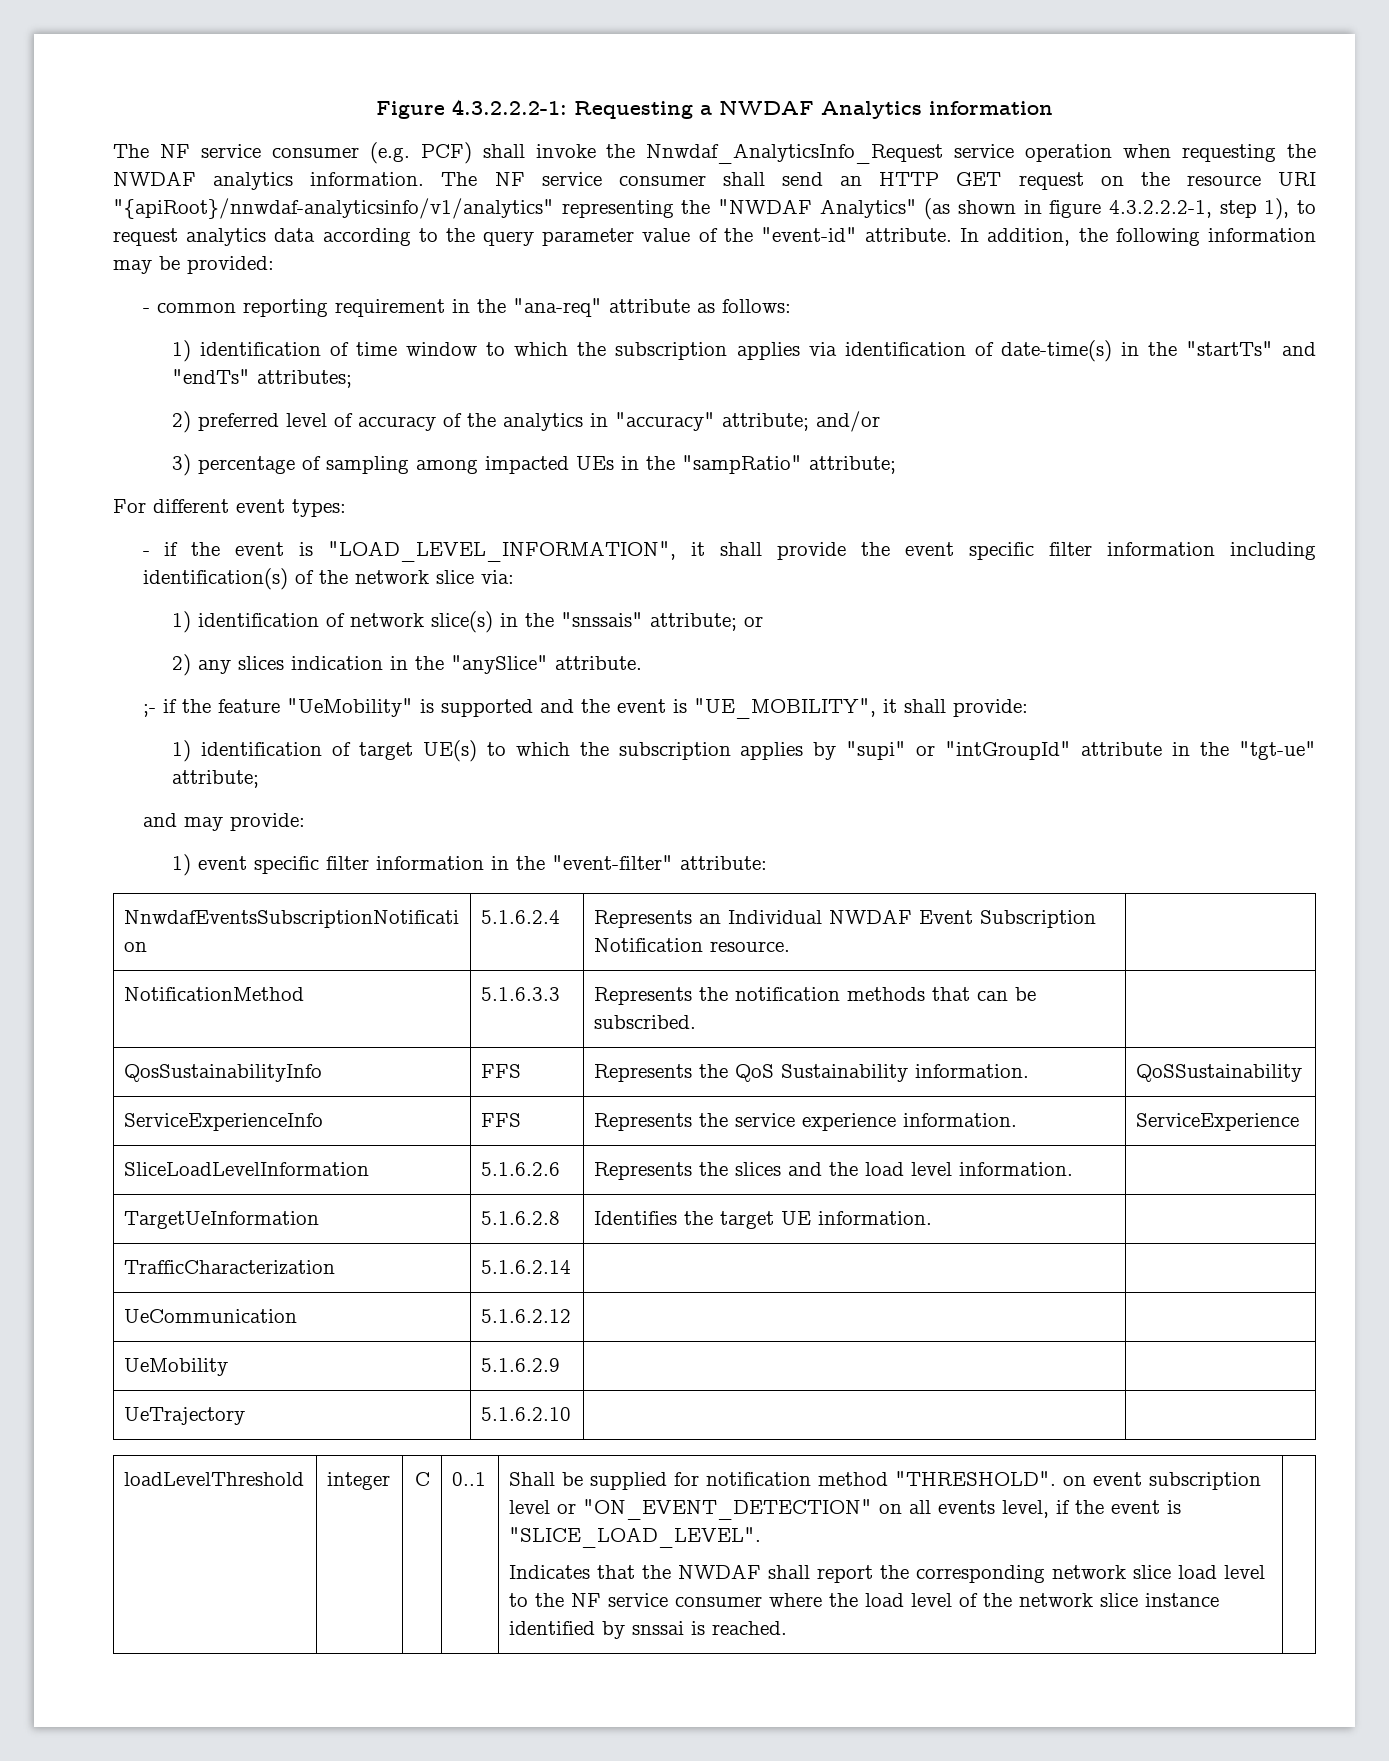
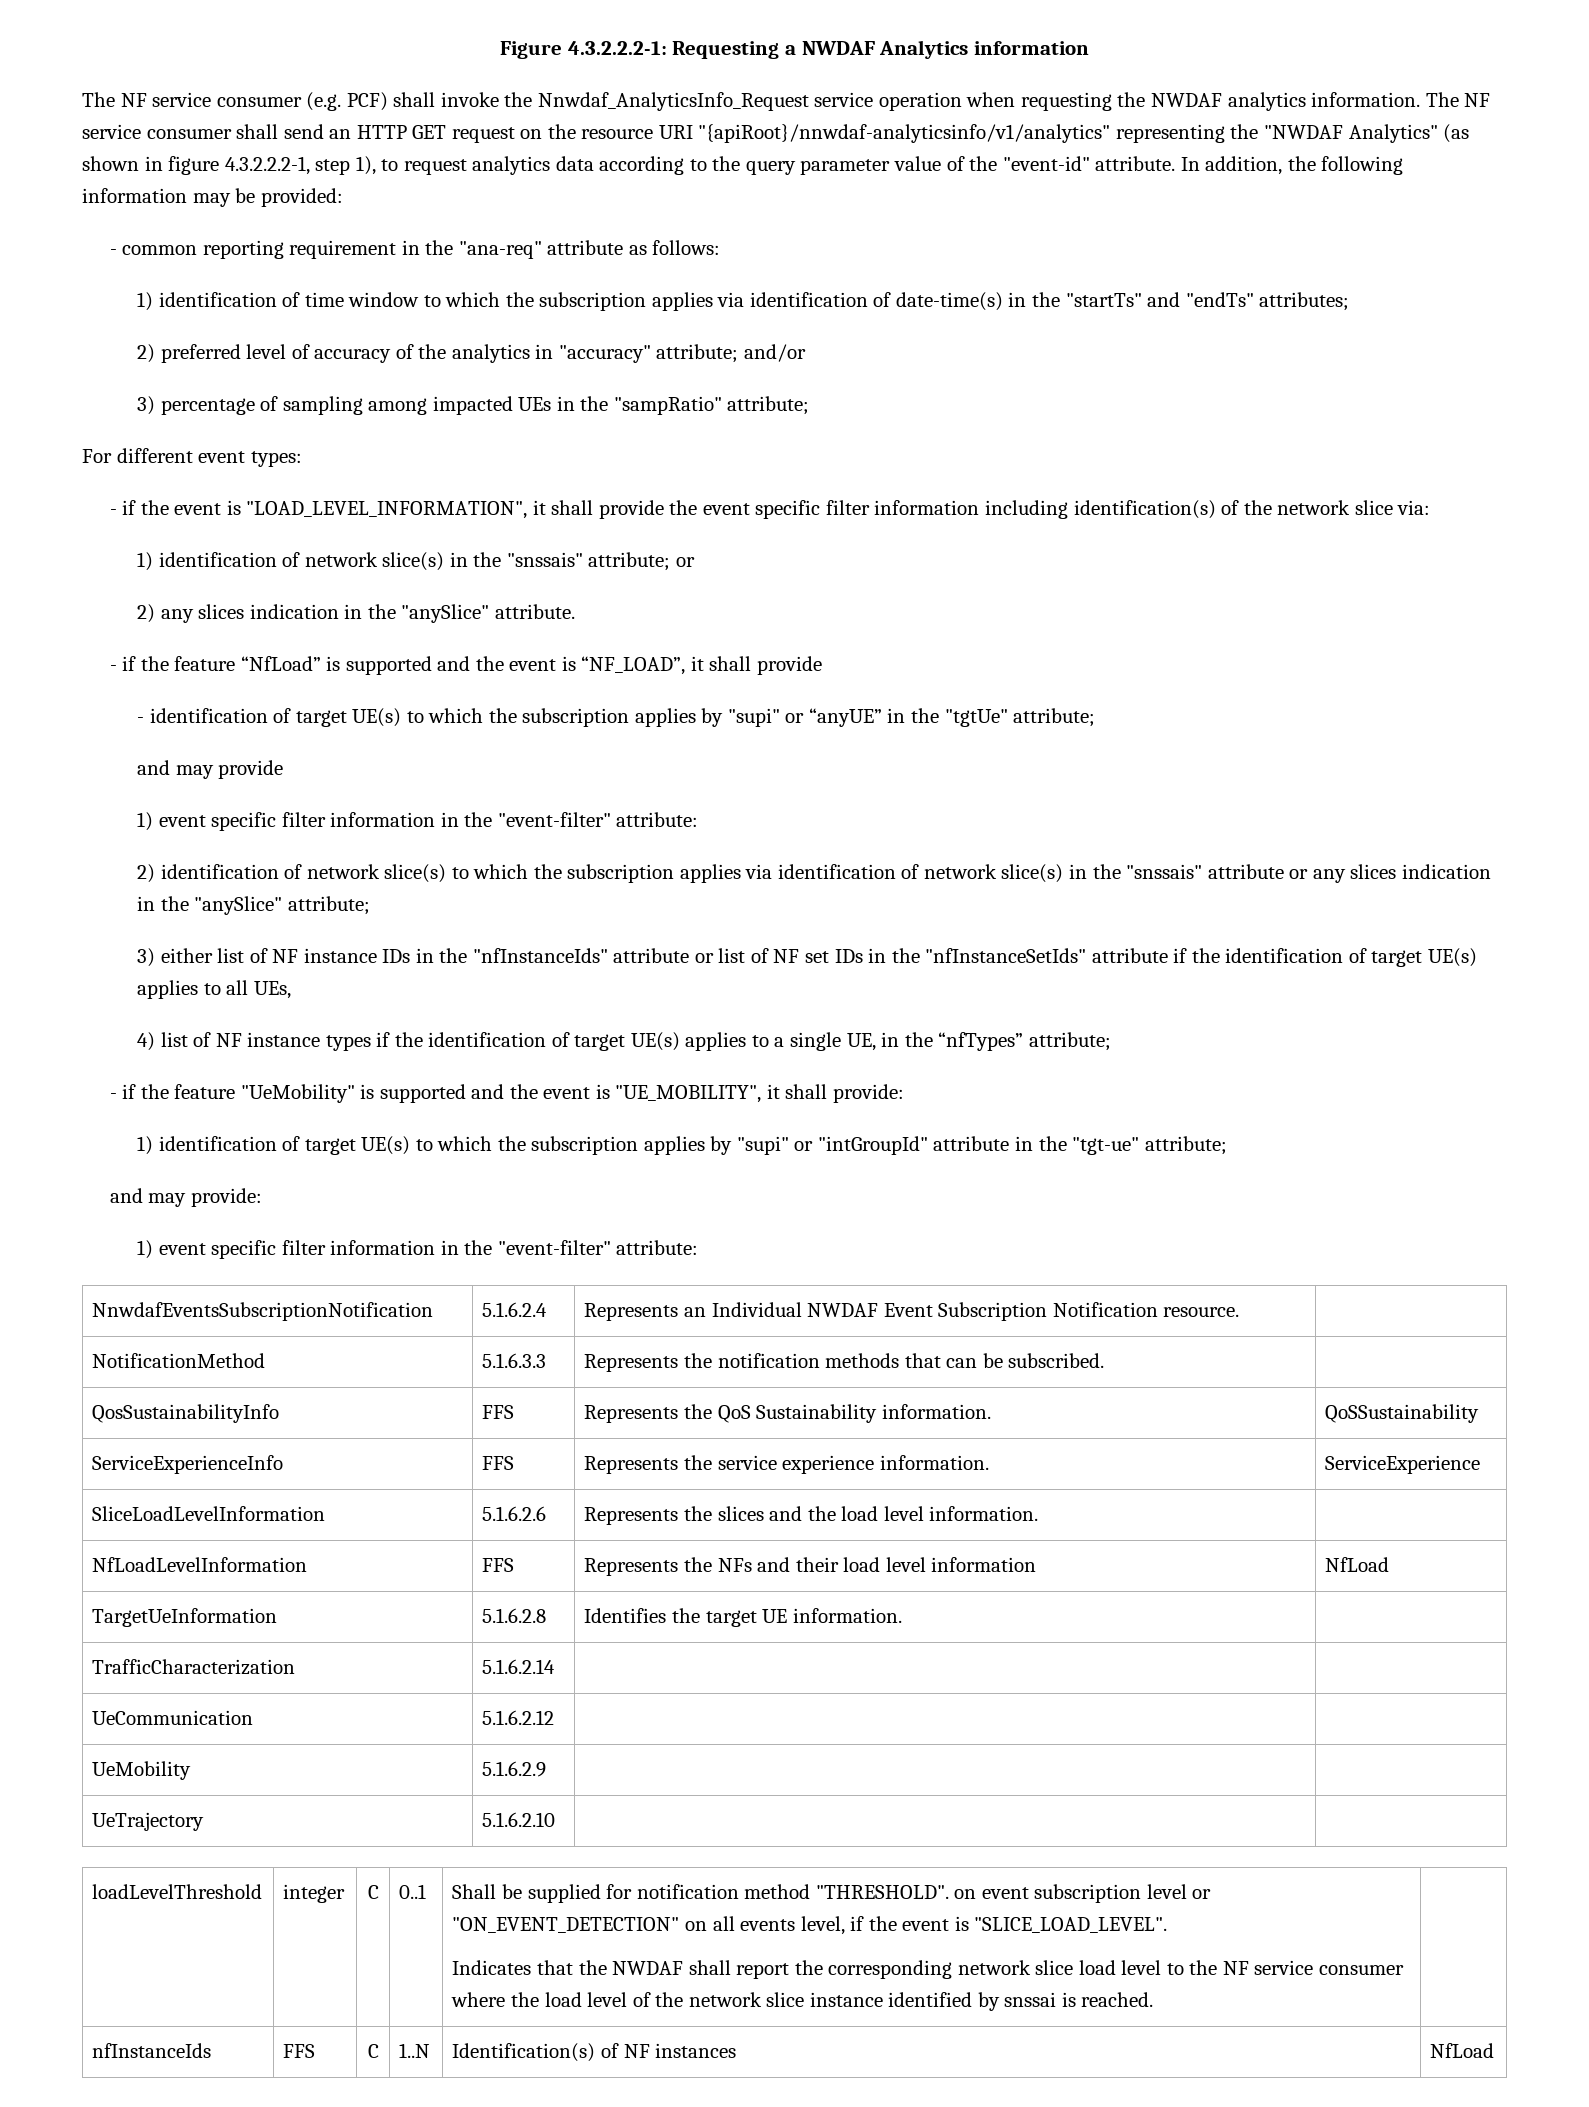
[142,704,156,717] ;- -> [109,656,822,675] [136,708,1096,727] [136,760,284,779] [136,812,699,831] [136,864,1491,883] [136,896,370,915] [136,948,1477,967] [136,980,291,999] [136,1032,1111,1051] [109,1093,117,1099] - if the feature “NfLoad” is supported and the event is “NF_LOAD”, it shall provide // - identification of target UE(s) to which the subscription applies by "supi" or “anyUE” in the "tgtUe" attribute; // and may provide // 1) event specific filter information in the "event-filter" attribute: // 2) identification of network slice(s) to which the subscription applies via identification of network slice(s) in the "snssais" attribute or any slices indication in the "anySlice" attribute; // 3) either list of NF instance IDs in the "nfInstanceIds" attribute or list of NF set IDs in the "nfInstanceSetIds" attribute if the identification of target UE(s) applies to all UEs, // 4) list of NF instance types if the identification of target UE(s) applies to a single UE, in the “nfTypes” attribute; // -
(1074, 1169) none -> [92,1557,308,1572] [482,1558,515,1572] [584,1557,1037,1576] [1325,1557,1390,1572] // NfLoadLevelInformation | FFS | Represents the NFs and their load level information | NfLoad
(788, 1628) none -> [92,2043,212,2058] [283,2044,316,2058] [367,2044,379,2058] [399,2043,431,2058] [452,2043,737,2062] [1430,2043,1495,2058] // nfInstanceIds | FFS | C | 1..N | Identification(s) of NF instances | NfLoad

